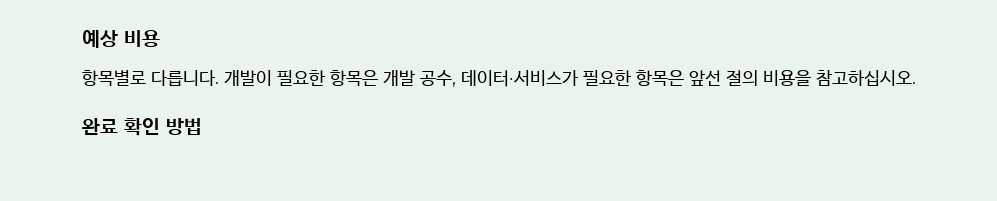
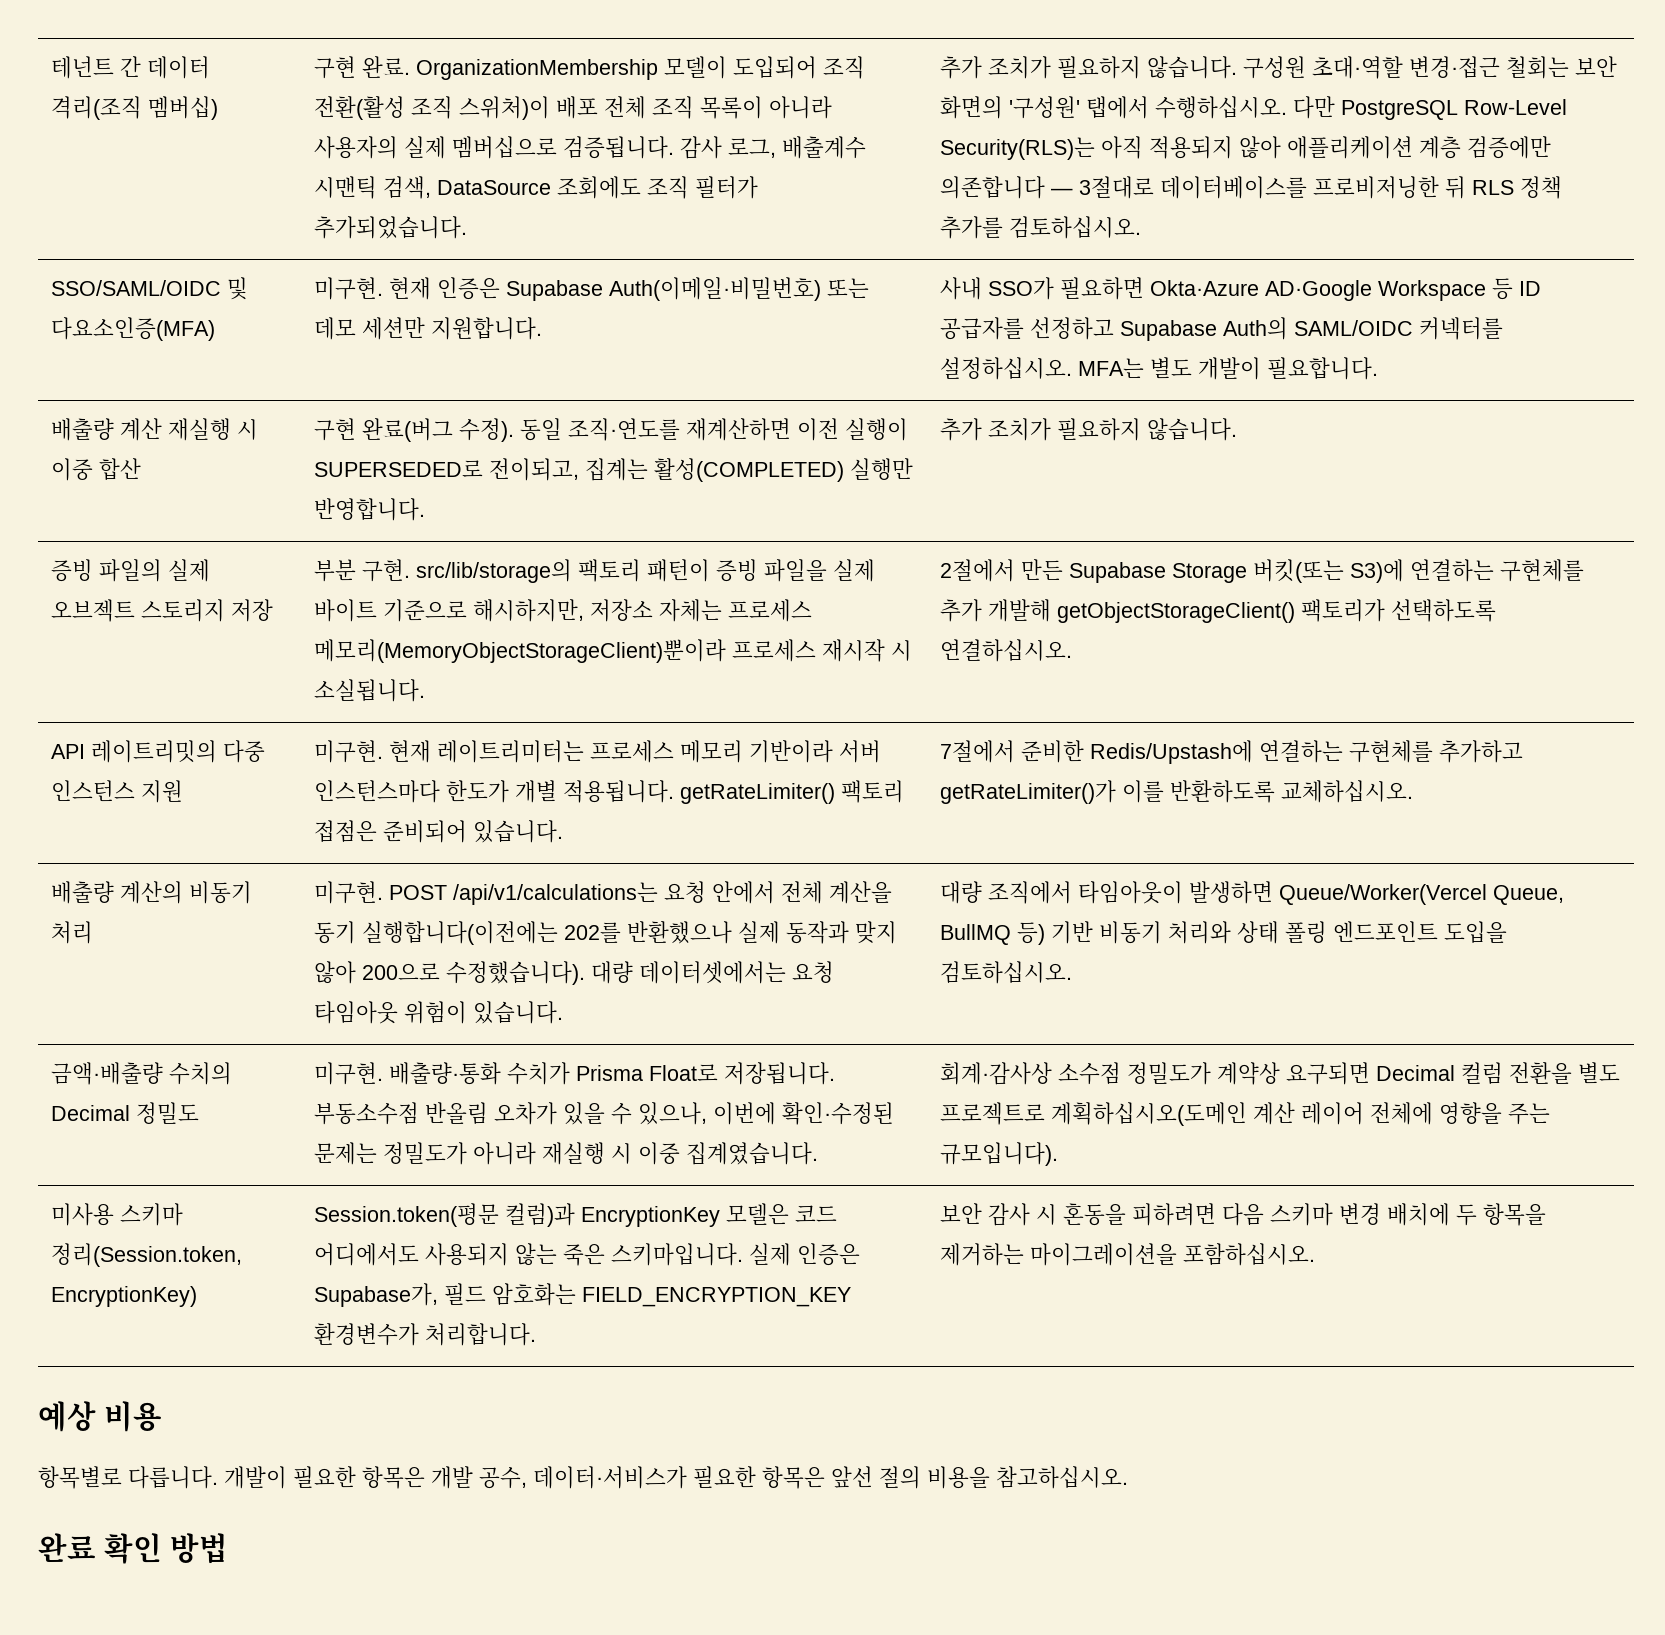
(82, 39) none -> [51,56,211,79] [51,96,219,120] [314,56,866,80] [314,96,833,120] [314,136,867,159] [314,176,759,199] [314,216,468,239] [940,56,1618,79] [940,96,1568,120] [940,136,1552,160] [940,176,1563,199] [940,216,1142,239] [51,277,249,300] [51,317,216,341] [314,277,870,301] [314,317,543,340] [940,277,1542,301] [940,317,1504,341] [940,357,1379,380] [51,418,259,441] [51,458,142,481] [314,418,909,442] [314,458,914,482] [314,498,426,521] [940,418,1238,441] [51,559,211,582] [51,599,274,622] [314,559,876,583] [314,599,813,622] [314,639,913,663] [314,679,426,702] [940,559,1585,583] [940,599,1497,623] [940,639,1073,662] [51,740,266,763] [51,780,184,803] [314,740,882,763] [314,780,905,804] [314,820,564,843] [940,740,1524,764] [940,780,1414,804] [51,881,253,904] [51,921,94,944] [314,881,893,905] [314,921,898,945] [314,961,835,985] [314,1001,564,1024] [940,881,1565,905] [940,921,1508,945] [940,961,1073,984] [51,1062,233,1085] [51,1102,200,1124] [314,1062,836,1085] [314,1102,895,1125] [314,1142,819,1165] [940,1062,1621,1085] [940,1102,1551,1126] [940,1142,1059,1166] [51,1203,184,1226] [51,1243,243,1267] [51,1286,198,1307] [314,1203,838,1227] [314,1243,861,1266] [314,1283,852,1307] [314,1323,537,1346] [940,1203,1547,1226] [940,1243,1316,1266] 테넌트 간 데이터 격리(조직 멤버십) | 구현 완료. OrganizationMembership 모델이 도입되어 조직 전환(활성 조직 스위처)이 배포 전체 조직 목록이 아니라 사용자의 실제 멤버십으로 검증됩니다. 감사 로그, 배출계수 시맨틱 검색, DataSource 조회에도 조직 필터가 추가되었습니다. | 추가 조치가 필요하지 않습니다. 구성원 초대·역할 변경·접근 철회는 보안 화면의 '구성원' 탭에서 수행하십시오. 다만 PostgreSQL Row-Level Security(RLS)는 아직 적용되지 않아 애플리케이션 계층 검증에만 의존합니다 — 3절대로 데이터베이스를 프로비저닝한 뒤 RLS 정책 추가를 검토하십시오. // SSO/SAML/OIDC 및 다요소인증(MFA) | 미구현. 현재 인증은 Supabase Auth(이메일·비밀번호) 또는 데모 세션만 지원합니다. | 사내 SSO가 필요하면 Okta·Azure AD·Google Workspace 등 ID 공급자를 선정하고 Supabase Auth의 SAML/OIDC 커넥터를 설정하십시오. MFA는 별도 개발이 필요합니다. // 배출량 계산 재실행 시 이중 합산 | 구현 완료(버그 수정). 동일 조직·연도를 재계산하면 이전 실행이 SUPERSEDED로 전이되고, 집계는 활성(COMPLETED) 실행만 반영합니다. | 추가 조치가 필요하지 않습니다. // 증빙 파일의 실제 오브젝트 스토리지 저장 | 부분 구현. src/lib/storage의 팩토리 패턴이 증빙 파일을 실제 바이트 기준으로 해시하지만, 저장소 자체는 프로세스 메모리(MemoryObjectStorageClient)뿐이라 프로세스 재시작 시 소실됩니다. | 2절에서 만든 Supabase Storage 버킷(또는 S3)에 연결하는 구현체를 추가 개발해 getObjectStorageClient() 팩토리가 선택하도록 연결하십시오. // API 레이트리밋의 다중 인스턴스 지원 | 미구현. 현재 레이트리미터는 프로세스 메모리 기반이라 서버 인스턴스마다 한도가 개별 적용됩니다. getRateLimiter() 팩토리 접점은 준비되어 있습니다. | 7절에서 준비한 Redis/Upstash에 연결하는 구현체를 추가하고 getRateLimiter()가 이를 반환하도록 교체하십시오. // 배출량 계산의 비동기 처리 | 미구현. POST /api/v1/calculations는 요청 안에서 전체 계산을 동기 실행합니다(이전에는 202를 반환했으나 실제 동작과 맞지 않아 200으로 수정했습니다). 대량 데이터셋에서는 요청 타임아웃 위험이 있습니다. | 대량 조직에서 타임아웃이 발생하면 Queue/Worker(Vercel Queue, BullMQ 등) 기반 비동기 처리와 상태 폴링 엔드포인트 도입을 검토하십시오. // 금액·배출량 수치의 Decimal 정밀도 | 미구현. 배출량·통화 수치가 Prisma Float로 저장됩니다. 부동소수점 반올림 오차가 있을 수 있으나, 이번에 확인·수정된 문제는 정밀도가 아니라 재실행 시 이중 집계였습니다. | 회계·감사상 소수점 정밀도가 계약상 요구되면 Decimal 컬럼 전환을 별도 프로젝트로 계획하십시오(도메인 계산 레이어 전체에 영향을 주는 규모입니다). // 미사용 스키마 정리(Session.token, EncryptionKey) | Session.token(평문 컬럼)과 EncryptionKey 모델은 코드 어디에서도 사용되지 않는 죽은 스키마입니다. 실제 인증은 Supabase가, 필드 암호화는 FIELD_ENCRYPTION_KEY 환경변수가 처리합니다. | 보안 감사 시 혼동을 피하려면 다음 스키마 변경 배치에 두 항목을 제거하는 마이그레이션을 포함하십시오. //

